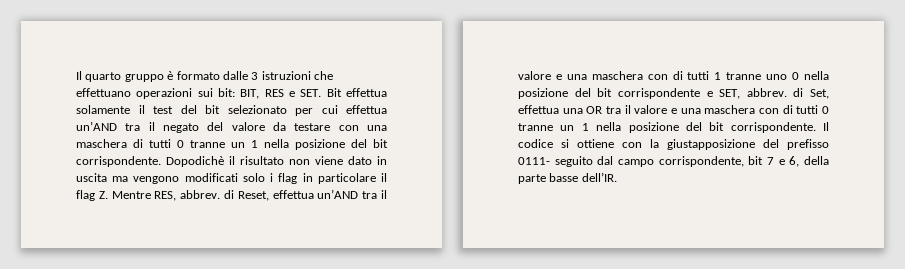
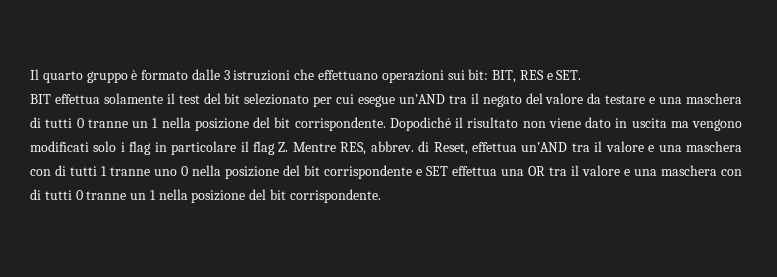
[326,88,342,97] Bit -> [30,94,51,104] // BIT
[346,105,387,114] effettua -> [358,95,396,107] esegue
[338,125,359,131] con -> [649,97,656,104] e
[166,156,224,167] Dopodichè -> [389,117,451,131] Dopodiché
[719,88,829,99] SET, abbrev. di Set, -> [426,166,448,176] SET
[823,122,829,131] [518,139,829,150] [518,156,829,167] [518,172,617,184] Il codice si ottiene con la giustapposizione del prefisso 0111- seguito dal campo corrispondente, bit 7 e 6, della parte basse dell’IR. -> (381, 196) none

